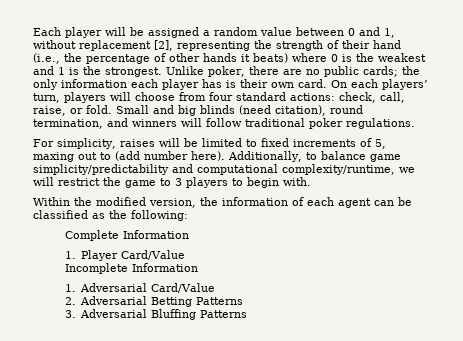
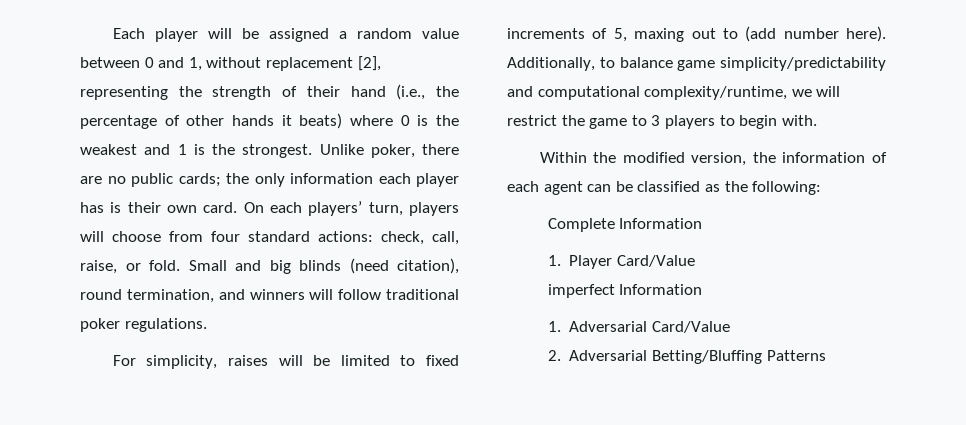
[64,263,128,274] Incomplete -> [547,284,615,298] imperfect
[151,297,244,307] [64,309,248,320] Betting Patterns // 3. Adversarial Bluffing Patterns -> [651,350,826,364] Betting/Bluffing Patterns

